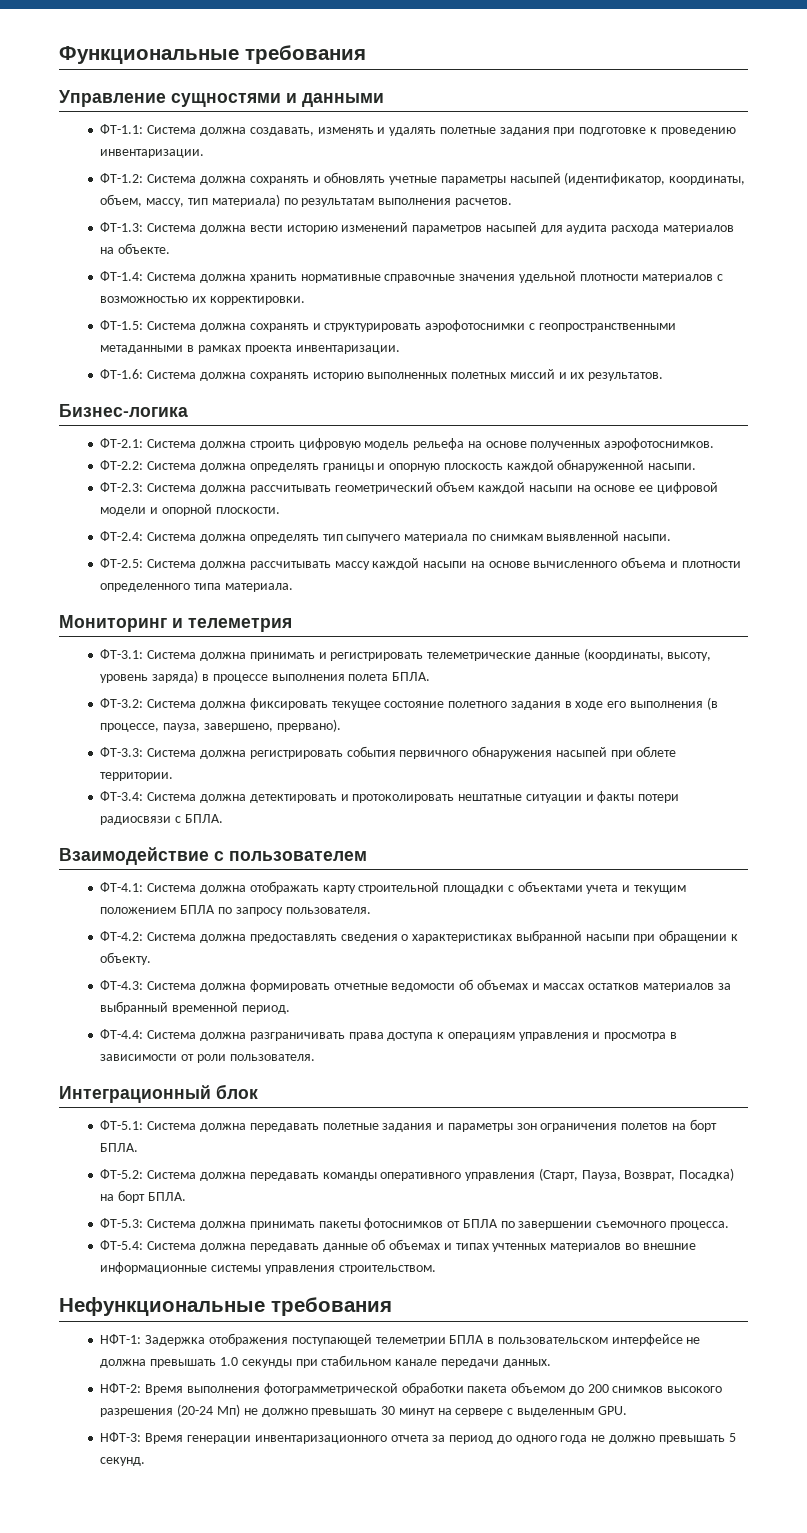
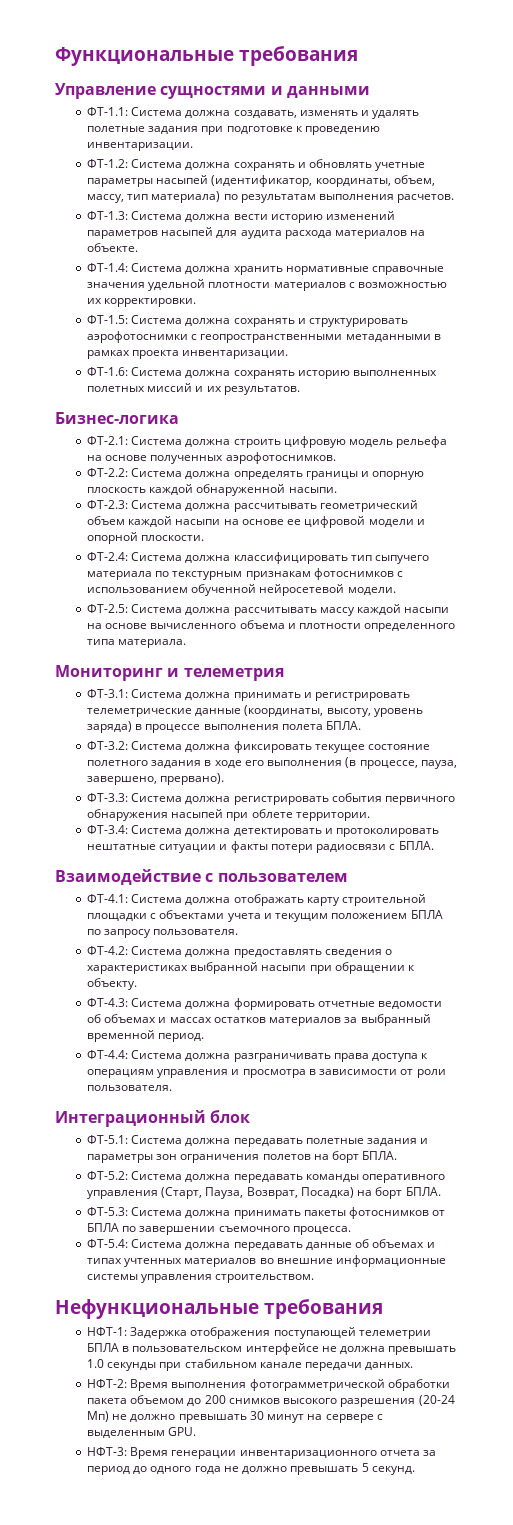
[249,534,319,543] определять -> [233,552,348,564] классифицировать
[489,531,672,541] снимкам выявленной насыпи. -> [172,568,404,580] [86,584,396,596] текстурным признакам фотоснимков с использованием обученной нейросетевой модели.

